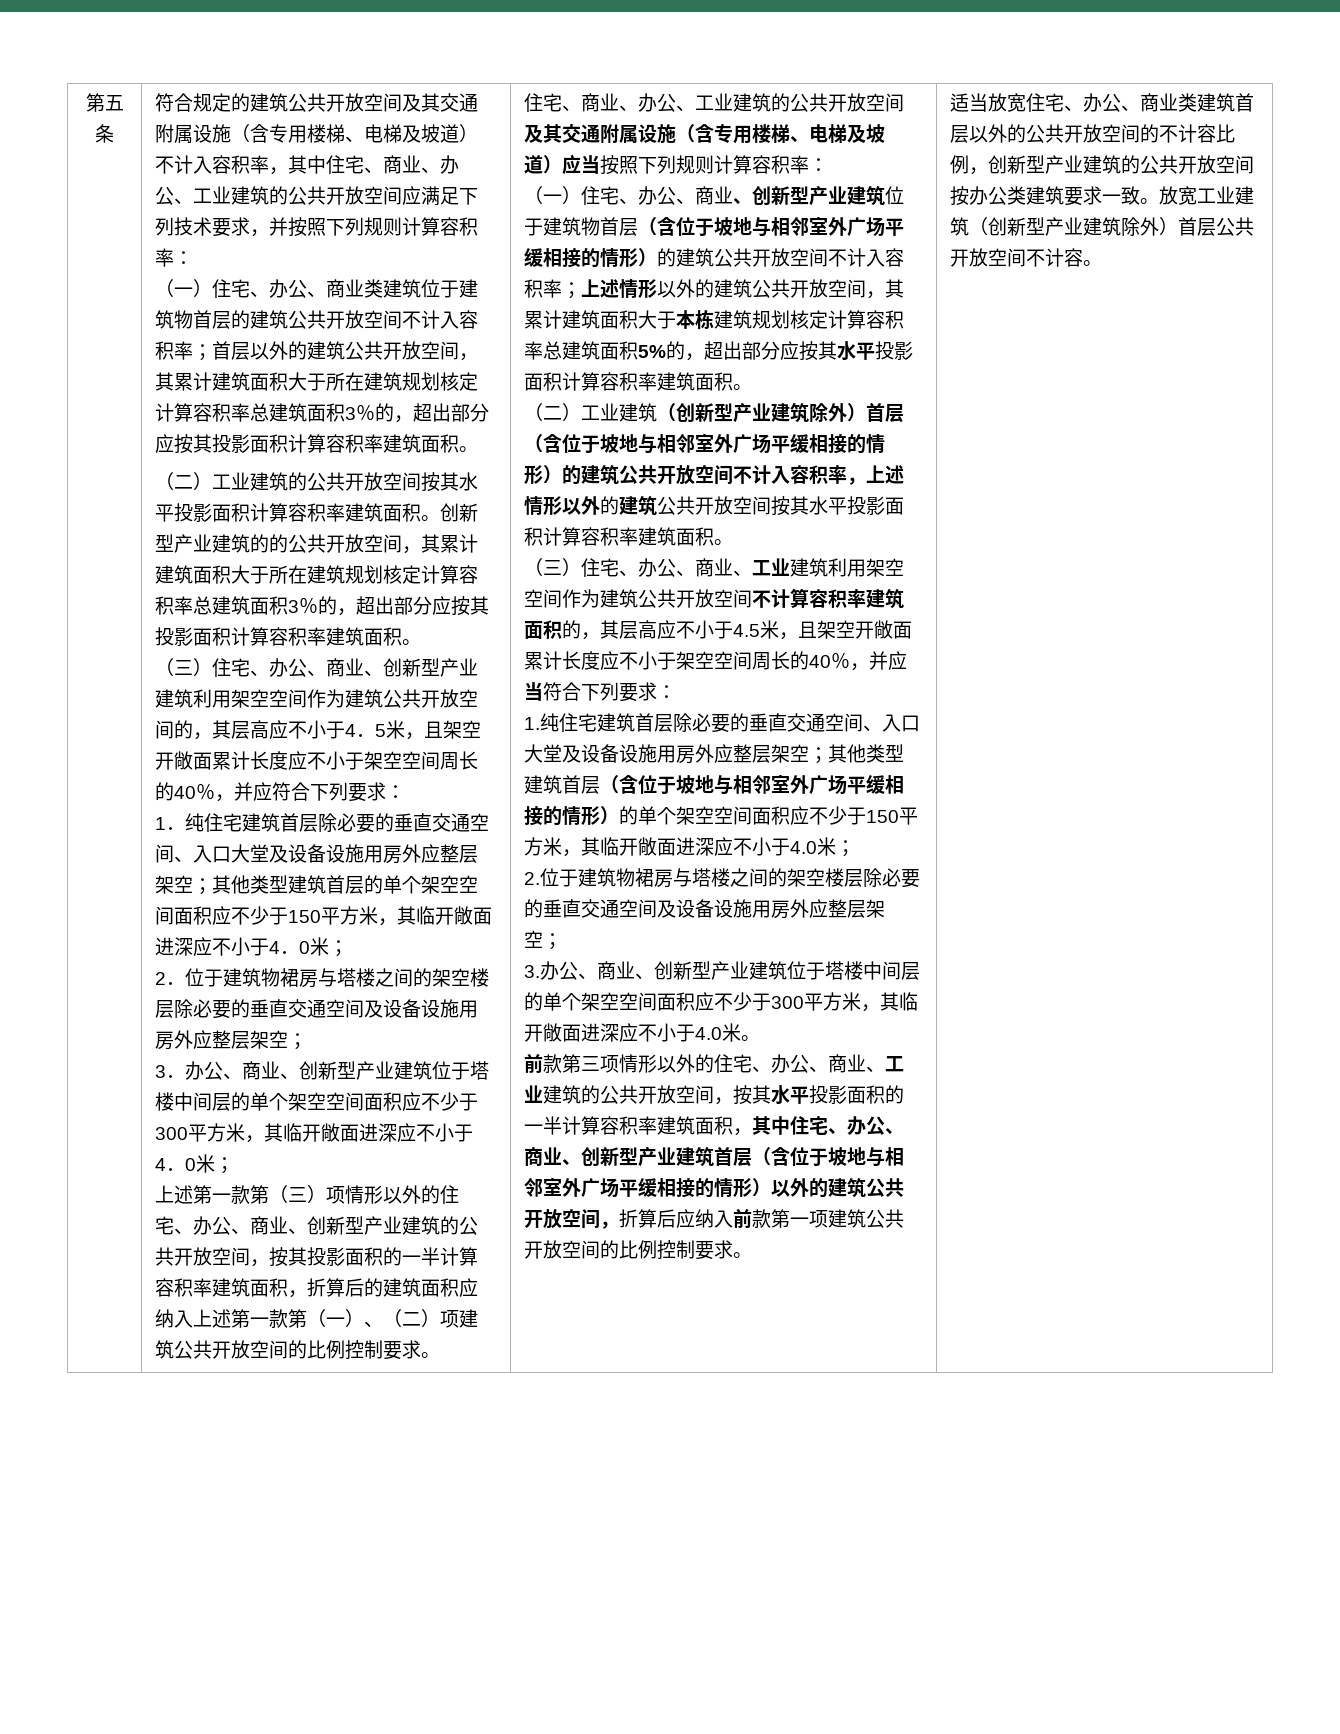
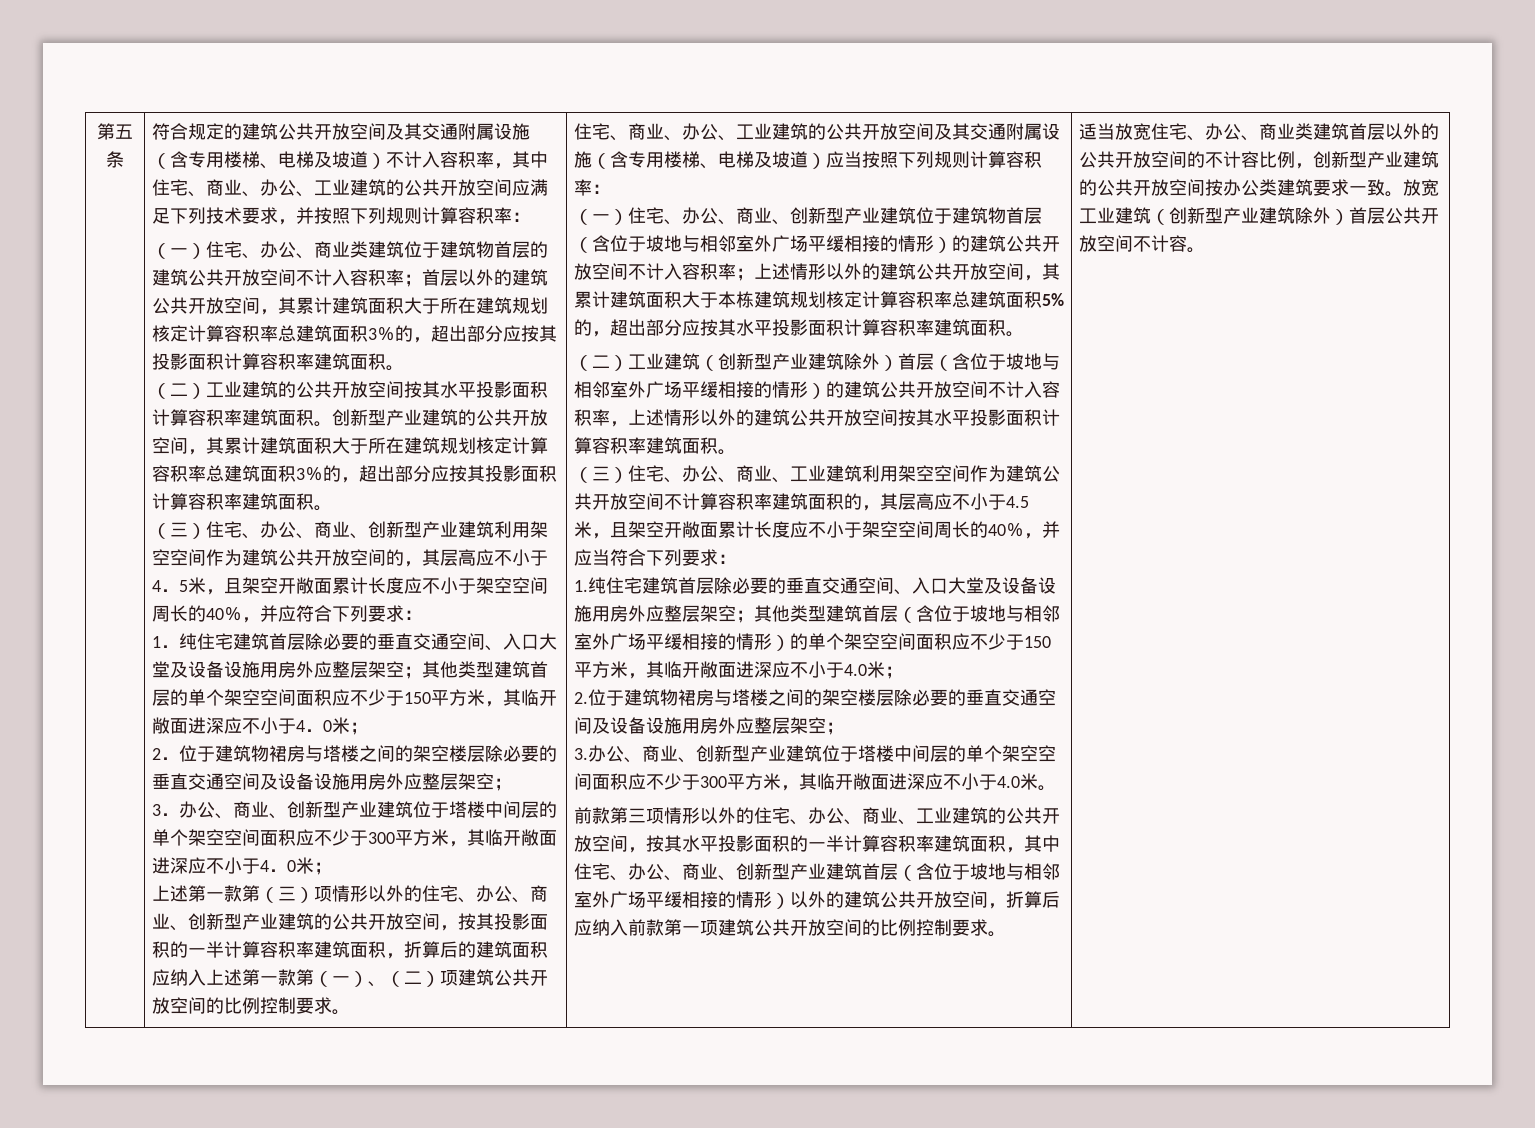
[269,534,289,553] 的 -> (476, 417) none

